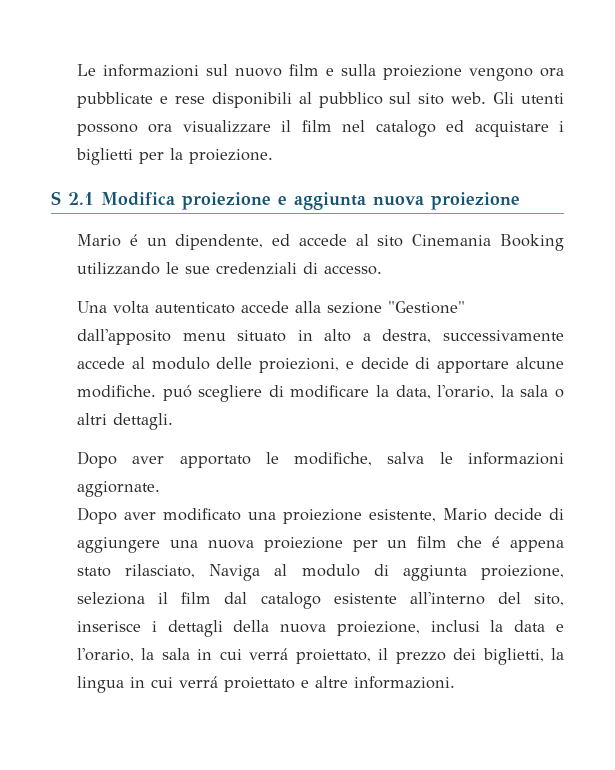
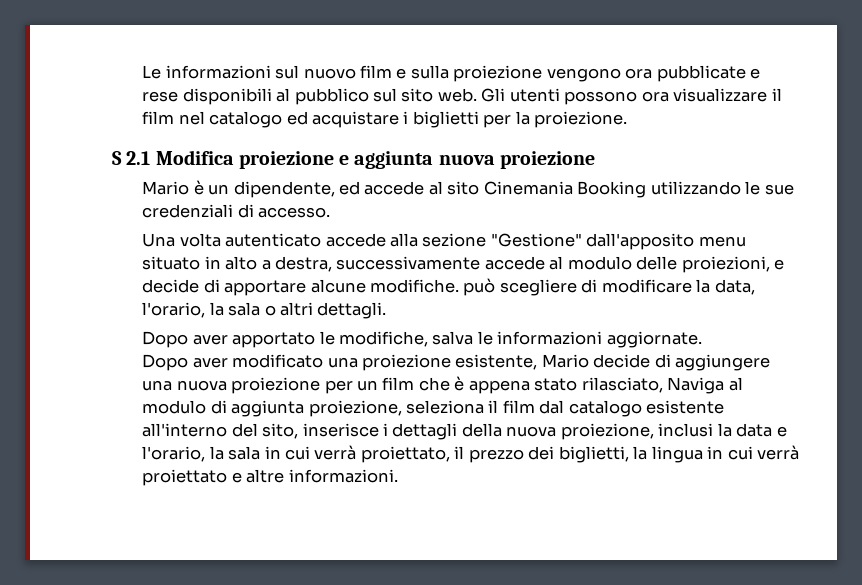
[129,234,138,246] é -> [193,180,204,195] è
[162,385,192,401] puó -> [463,278,496,296] può
[492,536,501,548] é -> [454,376,465,391] è
[249,648,289,660] verrá -> [314,445,357,460] verrà
[179,676,219,688] verrá -> [756,445,799,460] verrà

